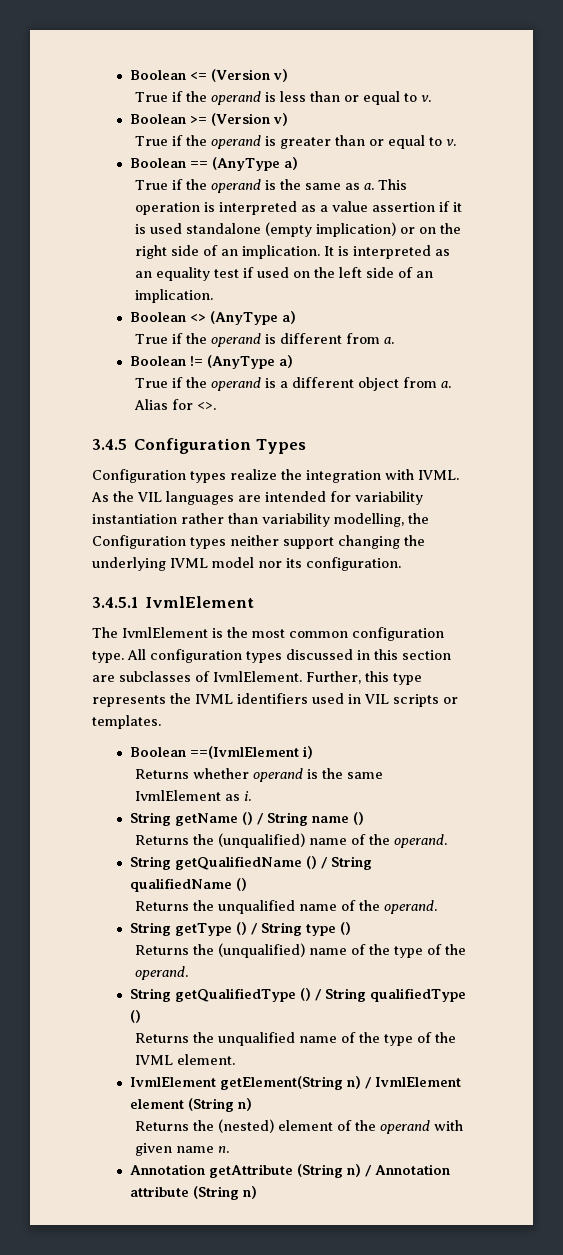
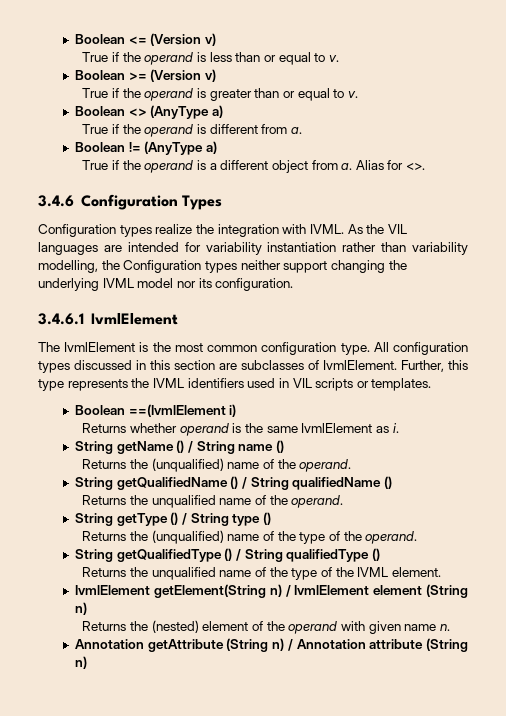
[129,157,298,171] [135,179,408,193] [135,201,463,215] [135,222,462,237] [135,245,451,259] [135,267,434,281] [135,289,214,303] // Boolean == (AnyType a) // True if the operand is the same as a. This operation is interpreted as a value assertion if it is used standalone (empty implication) or on the right side of an implication. It is interpreted as an equality test if used on the left side of an implication. -> (358, 94) none
[92,439,127,450] 3.4.5 -> [38,195,74,207] 3.4.6
[92,597,138,608] 3.4.5.1 -> [38,313,84,325] 3.4.6.1

